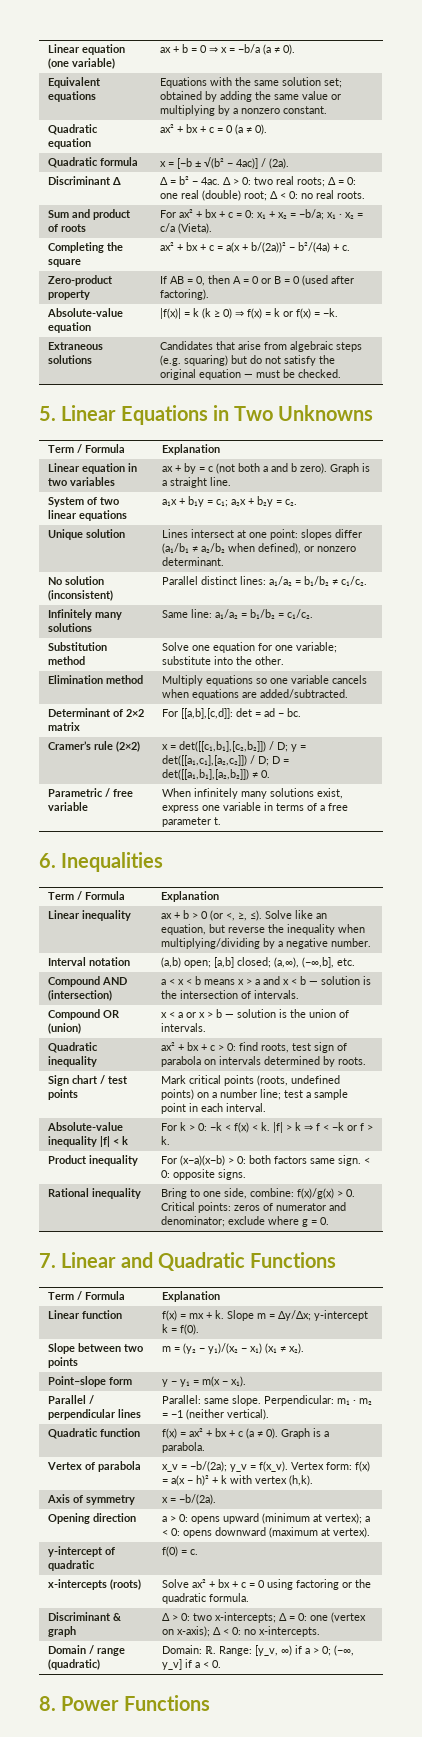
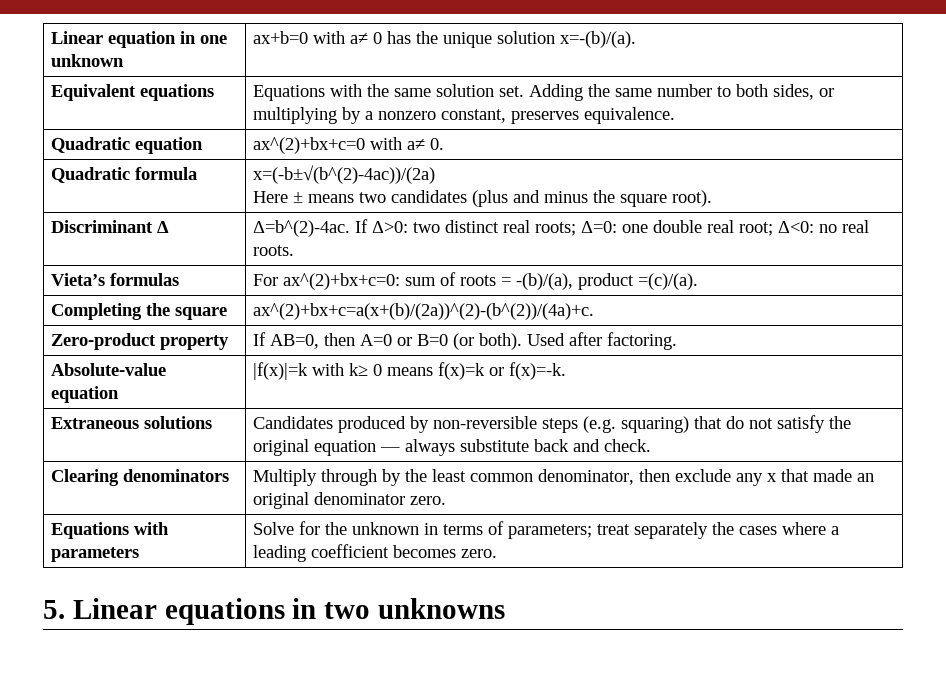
[48,44,126,55] [48,58,116,69] [160,44,296,55] Linear equation (one variable) | ax + b = 0 ⇒ x = −b/a (a ≠ 0). -> [51,31,228,48] [51,54,125,67] [253,31,637,48] Linear equation in one unknown | ax+b=0 with a≠ 0 has the unique solution x=-(b)/(a).
[324,78,343,88] [160,91,329,102] set; obtained by adding the same value -> [499,84,815,101] set. Adding the same number to both sides,
[283,106,328,114] constant. -> [441,107,676,124] constant, preserves equivalence.
[160,124,268,135] [48,157,139,168] [160,157,290,169] [48,176,122,185] [160,176,357,187] [160,190,366,201] [48,209,132,220] [48,224,87,232] [160,209,364,220] [160,223,213,234] [48,242,124,253] [48,259,82,267] [160,242,351,253] [48,275,114,286] [48,290,91,300] [160,275,355,286] [160,289,210,300] [47,308,124,317] [48,322,92,333] [160,308,339,319] ax² + bx + c = 0 (a ≠ 0). // Quadratic formula | x = [−b ± √(b² − 4ac)] / (2a). // Discriminant Δ | Δ = b² − 4ac. Δ > 0: two real roots; Δ = 0: one real (double) root; Δ < 0: no real roots. // Sum and product of roots | For ax² + bx + c = 0: x₁ + x₂ = −b/a; x₁ · x₂ = c/a (Vieta). // Completing the square | ax² + bx + c = a(x + b/(2a))² − b²/(4a) + c. // Zero-product property | If AB = 0, then A = 0 or B = 0 (used after factoring). // Absolute-value equation | |f(x)| = k (k ≥ 0) ⇒ f(x) = k or f(x) = −k. -> [253,137,445,154] [51,167,198,183] [253,165,436,184] [253,190,713,207] [51,220,170,233] [253,219,870,237] [253,245,295,256] [51,273,180,286] [253,272,699,290] [51,303,228,320] [253,303,595,320] [51,333,230,350] [253,332,678,350] [51,363,167,376] [51,386,120,403] [253,362,567,380] ax^(2)+bx+c=0 with a≠ 0. // Quadratic formula | x=(-b±√(b^(2)-4ac))/(2a) // Here ± means two candidates (plus and minus the square root). // Discriminant Δ | Δ=b^(2)-4ac. If Δ>0: two distinct real roots; Δ=0: one double real root; Δ<0: no real roots. // Vieta’s formulas | For ax^(2)+bx+c=0: sum of roots = -(b)/(a), product =(c)/(a). // Completing the square | ax^(2)+bx+c=a(x+(b)/(2a))^(2)-(b^(2))/(4a)+c. // Zero-product property | If AB=0, then A=0 or B=0 (or both). Used after factoring. // Absolute-value equation | |f(x)|=k with k≥ 0 means f(x)=k or f(x)=-k.
[216,341,334,352] that arise from algebraic -> [338,416,538,433] produced by non-reversible
[231,355,248,364] but -> [694,416,723,429] that
[256,369,342,378] [39,405,374,425] [48,444,126,453] [162,444,221,455] [48,463,138,474] [48,477,116,486] [162,463,371,474] [162,477,232,488] [48,497,120,507] [48,510,128,521] [162,496,298,507] [48,529,126,540] [162,529,363,540] [162,543,357,554] [162,557,225,566] [48,576,105,585] [48,590,114,601] [162,576,368,586] [48,609,123,620] [48,623,93,632] [162,609,314,619] [48,642,108,651] [48,656,86,665] [162,642,338,653] [162,656,285,665] [48,675,144,684] [162,675,368,686] [162,689,349,700] [48,708,145,717] [48,722,81,731] [162,708,302,719] [48,741,141,752] [162,741,307,752] [162,755,290,766] [162,769,271,780] [48,788,134,797] [48,802,89,811] [162,788,344,799] [162,802,349,813] [162,817,222,827] [39,852,164,872] [48,891,126,900] [161,891,220,902] [48,910,132,921] [161,910,328,921] [161,924,366,935] [161,938,372,949] [48,957,131,966] [161,957,356,968] [48,976,128,987] [48,990,113,1001] [161,976,372,985] [161,990,300,999] [48,1009,121,1020] [48,1023,82,1034] [161,1009,350,1018] [161,1023,207,1032] [48,1042,99,1053] [48,1056,98,1067] [161,1042,348,1053] [161,1056,367,1067] [48,1075,129,1086] [48,1089,79,1100] [161,1075,341,1086] [161,1089,349,1100] [161,1103,267,1114] [47,1122,124,1131] [48,1136,129,1147] [161,1122,374,1133] [161,1136,171,1145] [48,1155,139,1166] [161,1155,371,1166] [161,1169,247,1180] [48,1188,142,1199] [161,1188,356,1199] [161,1202,347,1213] [161,1216,330,1227] [39,1252,337,1271] [48,1291,126,1300] [162,1291,221,1302] [48,1310,123,1319] [162,1310,369,1321] [162,1324,200,1335] [48,1343,144,1354] [48,1357,79,1368] [162,1343,305,1354] [48,1376,133,1387] [162,1376,247,1387] [48,1395,95,1404] [48,1409,142,1420] [162,1395,373,1406] [162,1409,270,1420] [48,1428,141,1439] [162,1428,330,1439] [162,1442,206,1453] [47,1461,142,1472] [162,1461,371,1472] [162,1475,314,1486] [47,1494,136,1505] [162,1494,217,1505] [48,1513,137,1524] [162,1513,371,1524] [162,1527,371,1538] [48,1546,116,1557] [48,1560,96,1571] [162,1546,199,1557] [48,1579,142,1590] [162,1579,372,1590] [162,1593,250,1604] [48,1612,122,1621] [48,1626,77,1637] [162,1612,367,1623] [162,1626,321,1637] [48,1645,126,1656] [48,1659,101,1670] [162,1645,355,1656] [162,1659,222,1670] [39,1695,210,1711] must be checked. // 5. Linear Equations in Two Unknowns // Term / Formula | Explanation // Linear equation in two variables | ax + by = c (not both a and b zero). Graph is a straight line. // System of two linear equations | a₁x + b₁y = c₁; a₂x + b₂y = c₂. // Unique solution | Lines intersect at one point: slopes differ (a₁/b₁ ≠ a₂/b₂ when defined), or nonzero determinant. // No solution (inconsistent) | Parallel distinct lines: a₁/a₂ = b₁/b₂ ≠ c₁/c₂. // Infinitely many solutions | Same line: a₁/a₂ = b₁/b₂ = c₁/c₂. // Substitution method | Solve one equation for one variable; substitute into the other. // Elimination method | Multiply equations so one variable cancels when equations are added/subtracted. // Determinant of 2×2 matrix | For [[a,b],[c,d]]: det = ad − bc. // Cramer’s rule (2×2) | x = det([[c₁,b₁],[c₂,b₂]]) / D; y = det([[a₁,c₁],[a₂,c₂]]) / D; D = det([[a₁,b₁],[a₂,b₂]]) ≠ 0. // Parametric / free variable | When infinitely many solutions exist, express one variable in terms of a free parameter t. // 6. Inequalities // Term / Formula | Explanation // Linear inequality | ax + b > 0 (or <, ≥, ≤). Solve like an equation, but reverse the inequality when multiplying/dividing by a negative number. // Interval notation | (a,b) open; [a,b] closed; (a,∞), (−∞,b], etc. // Compound AND (intersection) | a < x < b means x > a and x < b — solution is the intersection of intervals. // Compound OR (union) | x < a or x > b — solution is the union of intervals. // Quadratic inequality | ax² + bx + c > 0: find roots, test sign of parabola on intervals determined by roots. // Sign chart / test points | Mark critical points (roots, undefined points) on a number line; test a sample point in each interval. // Absolute-value inequality |f| < k | For k > 0: −k < f(x) < k. |f| > k ⇒ f < −k or f > k. // Product inequality | For (x−a)(x−b) > 0: both factors same sign. < 0: opposite signs. // Rational inequality | Bring to one side, combine: f(x)/g(x) > 0. Critical points: zeros of numerator and denominator; exclude where g = 0. // 7. Linear and Quadratic Functions // Term / Formula | Explanation // Linear function | f(x) = mx + k. Slope m = Δy/Δx; y-intercept k = f(0). // Slope between two points | m = (y₂ − y₁)/(x₂ − x₁) (x₁ ≠ x₂). // Point–slope form | y − y₁ = m(x − x₁). // Parallel / perpendicular lines | Parallel: same slope. Perpendicular: m₁ · m₂ = −1 (neither vertical). // Quadratic function | f(x) = ax² + bx + c (a ≠ 0). Graph is a parabola. // Vertex of parabola | x_v = −b/(2a); y_v = f(x_v). Vertex form: f(x) = a(x − h)² + k with vertex (h,k). // Axis of symmetry | x = −b/(2a). // Opening direction | a > 0: opens upward (minimum at vertex); a < 0: opens downward (maximum at vertex). // y-intercept of quadratic | f(0) = c. // x-intercepts (roots) | Solve ax² + bx + c = 0 using factoring or the quadratic formula. // Discriminant & graph | Δ > 0: two x-intercepts; Δ = 0: one (vertex on x-axis); Δ < 0: no x-intercepts. // Domain / range (quadratic) | Domain: ℝ. Range: [y_v, ∞) if a > 0; (−∞, y_v] if a < 0. // 8. Power Functions -> [405,439,652,456] [51,469,230,486] [253,469,875,486] [253,492,447,509] [51,522,170,539] [51,547,140,562] [253,521,840,539] [253,544,498,562] [43,598,506,625] always substitute back and check. // Clearing denominators | Multiply through by the least common denominator, then exclude any x that made an original denominator zero. // Equations with parameters | Solve for the unknown in terms of parameters; treat separately the cases where a leading coefficient becomes zero. // 5. Linear equations in two unknowns

